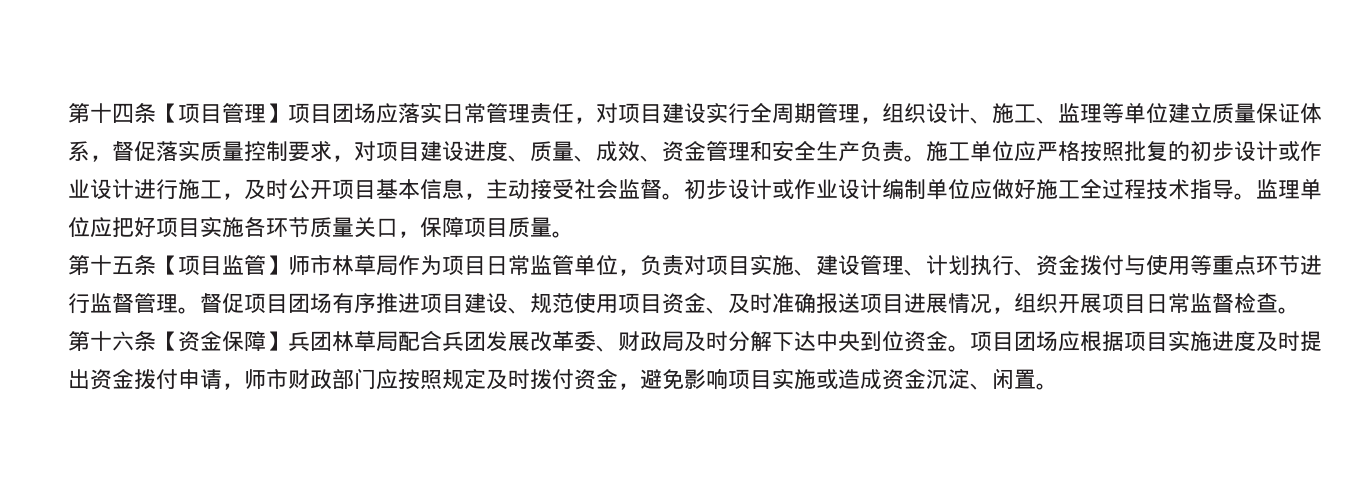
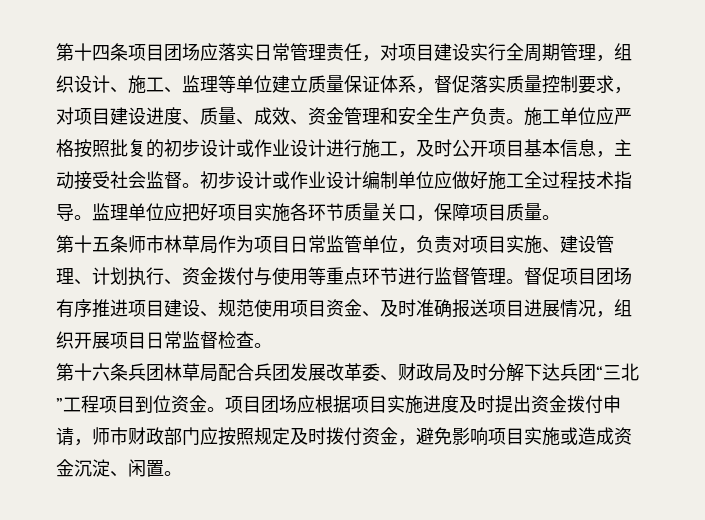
[156,103,288,123] 【项目管理】 -> (128, 52) none
[156,255,288,275] 【项目监管】 -> (128, 244) none
[156,331,288,352] 【资金保障】 -> (128, 372) none
[816,331,860,352] 中央 -> [560,363,639,381] [56,395,135,413] 兵团“三北”工程项目

